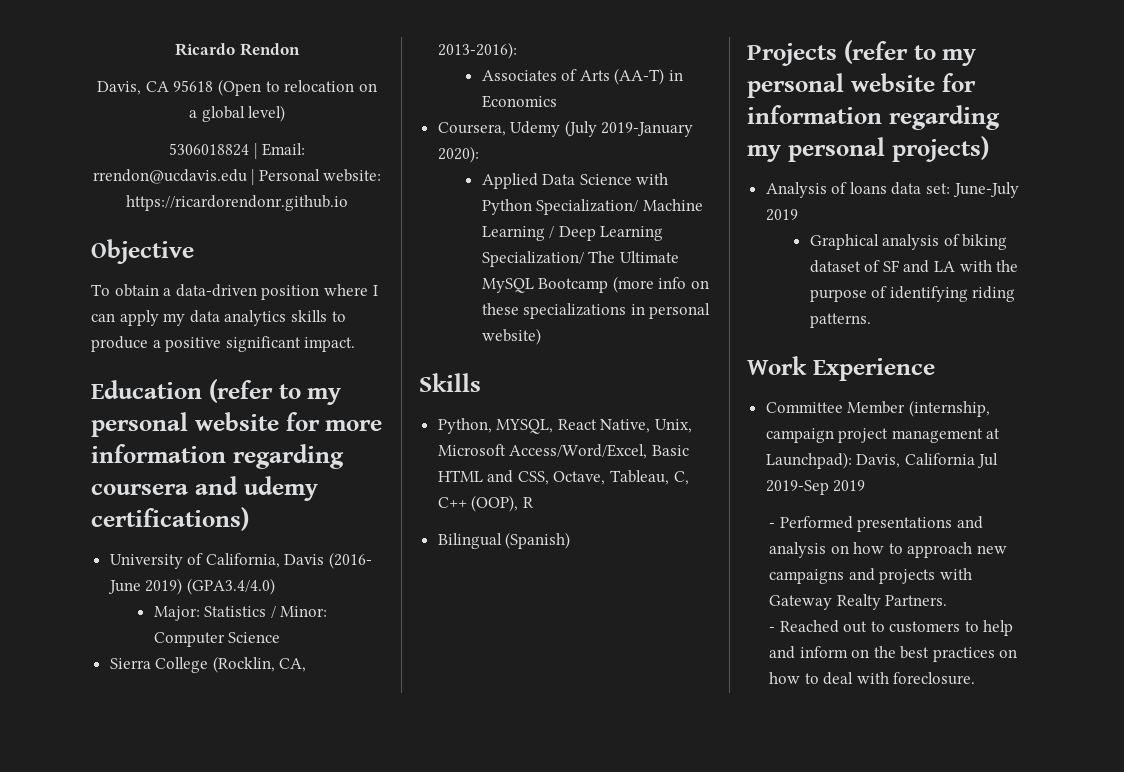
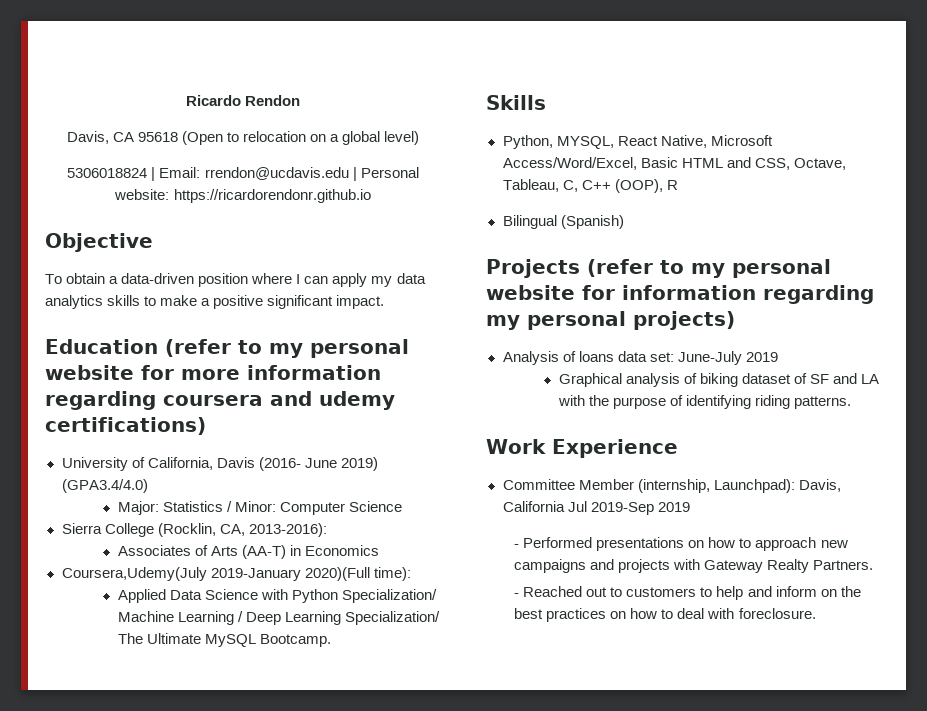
[91,336,148,352] produce -> [160,295,198,306] make
[437,120,694,137] [437,146,479,163] Coursera, Udemy (July 2019-January 2020): -> [61,567,411,581] Coursera,Udemy(July 2019-January 2020)(Full time):
[538,276,709,293] [481,303,711,319] [481,328,541,345] Bootcamp (more info on these specializations in personal website) -> [259,634,331,647] Bootcamp.
[655,419,693,433] Unix, -> (707, 141) none
[765,428,1001,443] campaign project management at -> (710, 486) none
[956,516,983,529] [768,542,826,558] and analysis -> (685, 544) none

